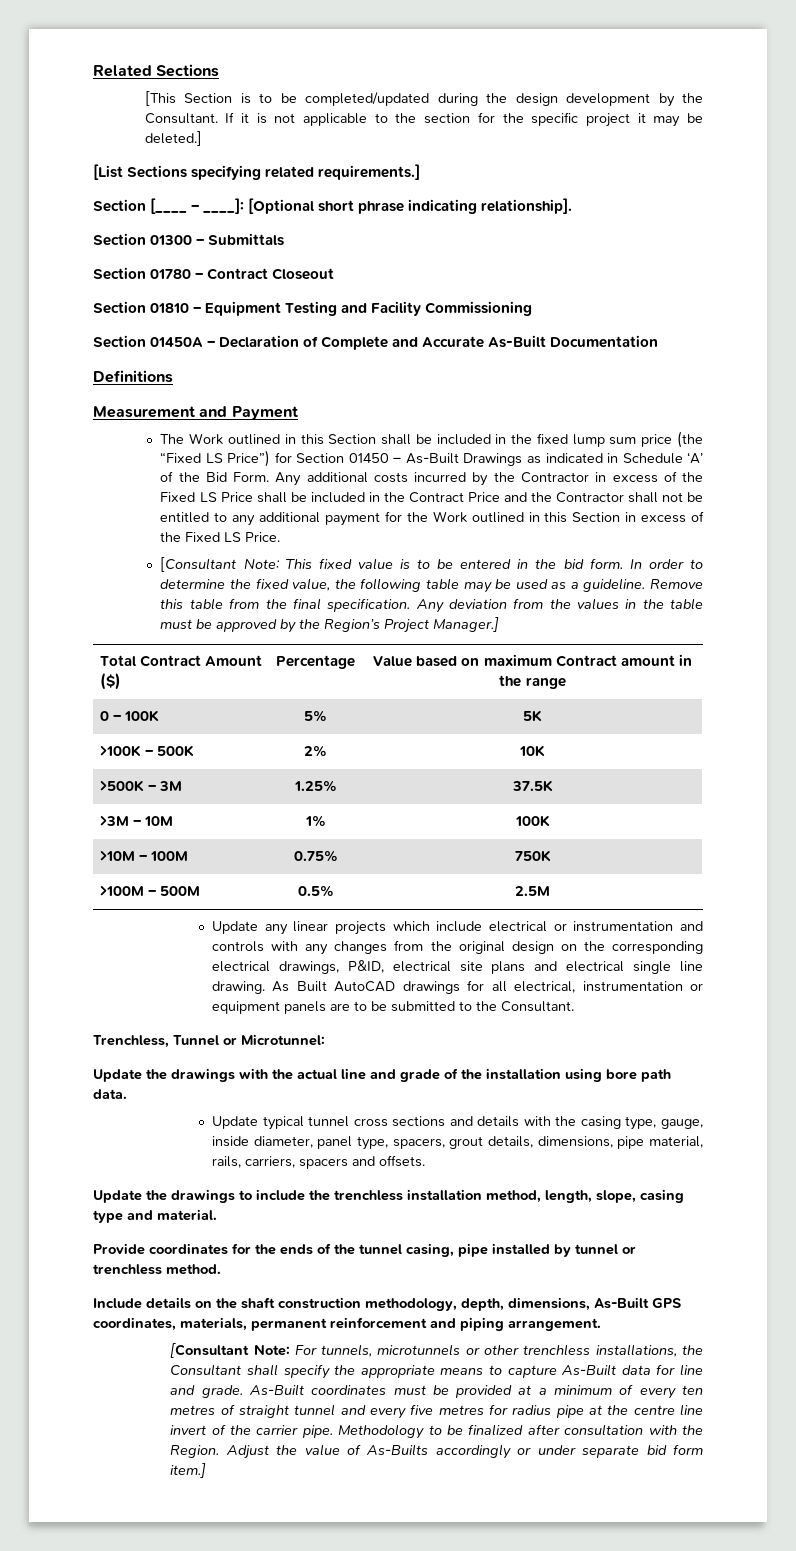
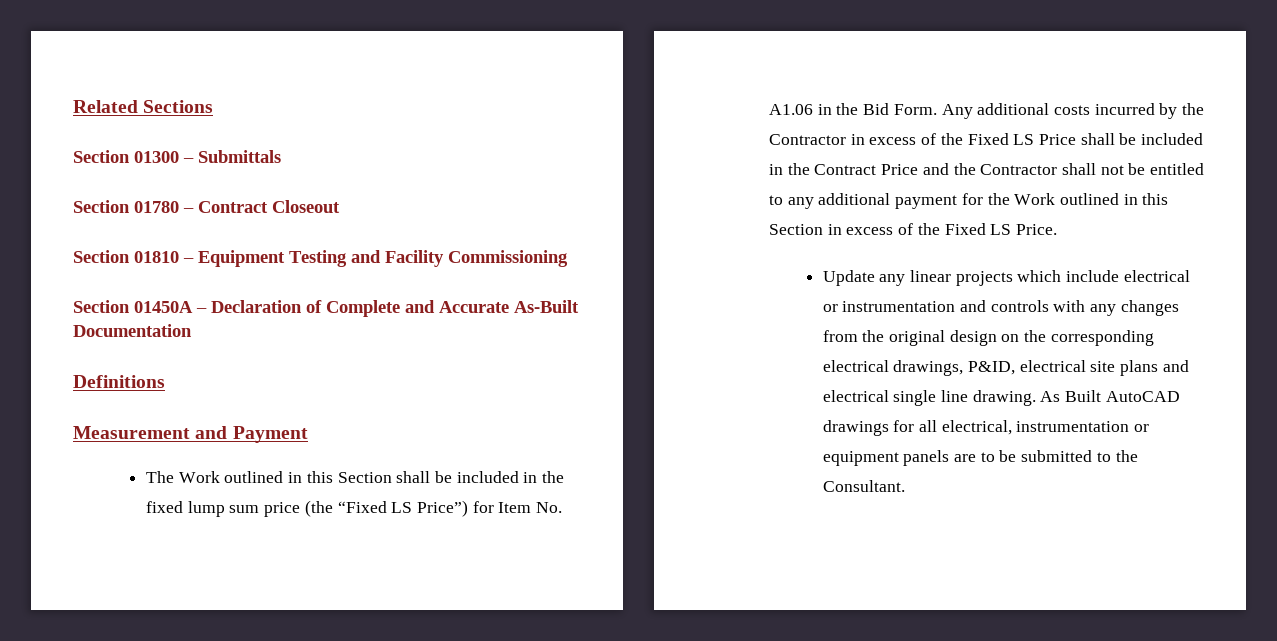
[144,91,703,107] [144,112,704,127] [144,131,202,146] [93,164,421,180] [93,198,573,214] // [This Section is to be completed/updated during the design development by the Consultant. If it is not applicable to the section for the specific project it may be deleted.] // [List Sections specifying related requirements.] // Section [____ – ____]: [Optional short phrase indicating relationship]. -> (214, 106) none
[296,452,703,466] [160,471,174,482] Section 01450 – As-Built Drawings as indicated in Schedule ‘A’ of -> [498,502,563,513] [768,104,832,115] Item No. A1.06 in
[160,557,703,572] [160,578,703,593] [160,598,703,613] [160,617,500,633] [99,655,263,667] [99,673,121,690] [276,655,355,669] [373,654,692,667] [499,675,566,689] [99,710,160,722] [304,710,327,722] [523,710,542,722] [99,745,195,757] [304,745,327,757] [519,745,545,757] [99,780,183,792] [293,780,337,792] [511,780,553,792] [99,815,174,826] [304,815,326,827] [514,815,550,827] [99,850,189,861] [293,850,338,862] [514,850,551,862] [99,885,201,896] [297,885,334,897] [515,886,550,896] // [Consultant Note: This fixed value is to be entered in the bid form. In order to determine the fixed value, the following table may be used as a guideline. Remove this table from the final specification. Any deviation from the values in the table must be approved by the Region’s Project Manager.] // Total Contract Amount ($) | Percentage | Value based on maximum Contract amount in the range // 0 – 100K | 5% | 5K // >100K – 500K | 2% | 10K // >500K – 3M | 1.25% | 37.5K // >3M – 10M | 1% | 100K // >10M – 100M | 0.75% | 750K // >100M – 500M | 0.5% | 2.5M -> (1057, 229) none
[93,1034,325,1048] [93,1068,671,1082] [93,1089,127,1099] [211,1116,703,1130] [211,1136,703,1150] [211,1155,425,1169] [93,1189,684,1203] [93,1209,217,1223] [93,1243,636,1257] [93,1264,221,1275] [93,1297,681,1311] [93,1317,601,1331] [170,1343,704,1358] [170,1364,703,1379] [170,1384,703,1399] [170,1404,703,1419] [170,1424,704,1439] [170,1444,703,1459] [170,1463,207,1478] // Trenchless, Tunnel or Microtunnel: // Update the drawings with the actual line and grade of the installation using bore path data. // Update typical tunnel cross sections and details with the casing type, gauge, inside diameter, panel type, spacers, grout details, dimensions, pipe material, rails, carriers, spacers and offsets. // Update the drawings to include the trenchless installation method, length, slope, casing type and material. // Provide coordinates for the ends of the tunnel casing, pipe installed by tunnel or trenchless method. // Include details on the shaft construction methodology, depth, dimensions, As-Built GPS coordinates, materials, permanent reinforcement and piping arrangement. // [Consultant Note: For tunnels, microtunnels or other trenchless installations, the Consultant shall specify the appropriate means to capture As-Built data for line and grade. As-Built coordinates must be provided at a minimum of every ten metres of straight tunnel and every five metres for radius pipe at the centre line invert of the carrier pipe. Methodology to be finalized after consultation with the Region. Adjust the value of As-Builts accordingly or under separate bid form item.] -> (905, 486) none

